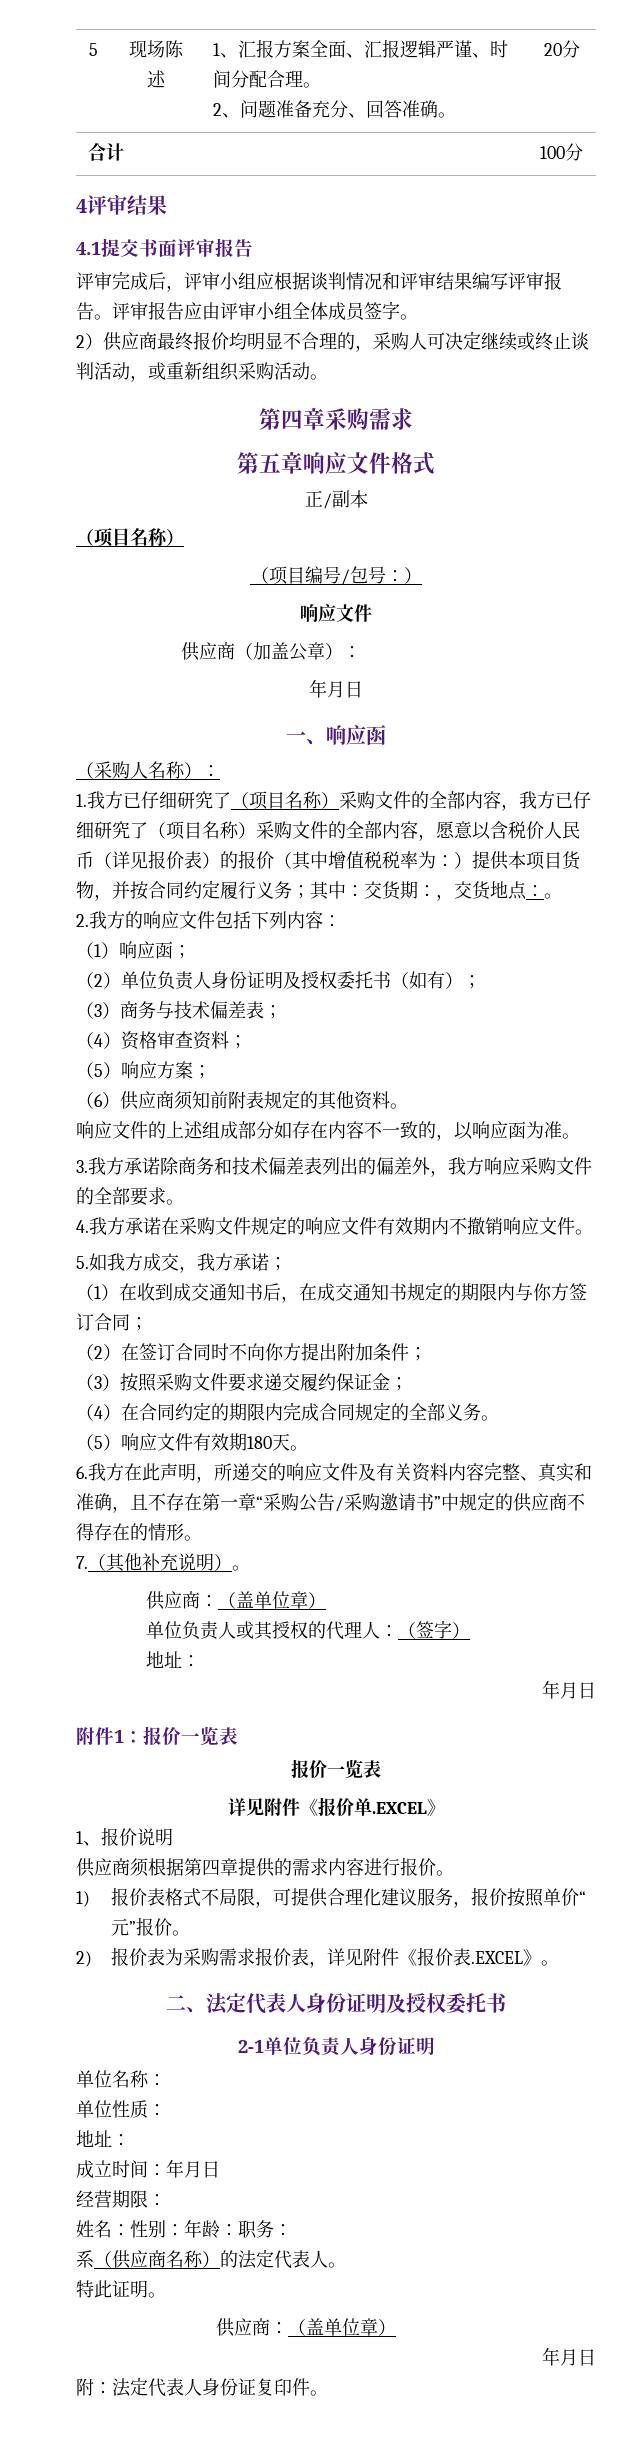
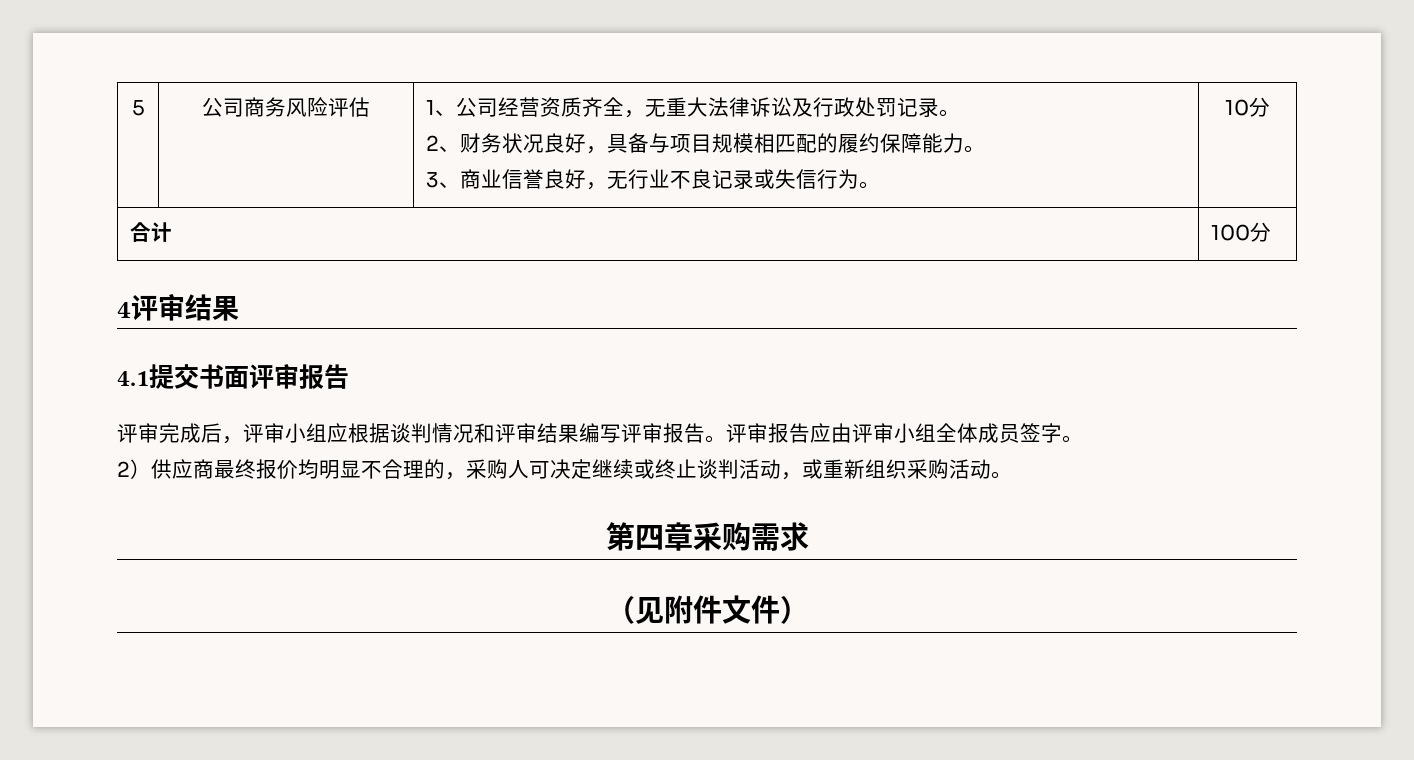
[128,40,184,58] [146,70,166,88] [212,39,508,58] [212,70,321,88] [212,100,438,118] 现场陈述 | 1、汇报方案全面、汇报逻辑严谨、时间分配合理。 // 2、问题准备充分、回答准确 -> [202,97,370,117] [425,97,960,118] [425,133,985,154] [425,169,859,190] 公司商务风险评估 | 1、公司经营资质齐全，无重大法律诉讼及行政处罚记录。 // 2、财务状况良好，具备与项目规模相匹配的履约保障能力。 // 3、商业信誉良好，无行业不良记录或失信行为
[544,43,562,56] 20 -> [1225,99,1249,116] 10
[237,452,435,475] [304,490,368,509] [76,528,184,547] [250,566,422,585] [300,604,372,623] [180,642,361,661] [309,679,363,698] [286,725,386,745] [76,761,220,779] [76,791,591,811] [76,821,580,841] [76,850,581,870] [76,880,562,901] [76,911,341,929] [76,941,191,959] [76,971,481,990] [76,1001,282,1019] [76,1031,247,1050] [76,1061,211,1079] [76,1090,408,1110] [76,1121,580,1141] [76,1157,592,1177] [76,1187,184,1206] [76,1216,593,1235] [76,1253,287,1273] [76,1282,587,1303] [76,1313,148,1331] [76,1343,427,1361] [76,1373,408,1392] [76,1402,499,1421] [76,1433,308,1451] [76,1462,592,1483] [76,1492,585,1513] [76,1523,202,1541] [76,1553,250,1572] [145,1591,326,1610] [145,1620,470,1640] [145,1651,200,1668] [542,1680,596,1699] [76,1726,238,1746] [291,1759,381,1779] [227,1797,445,1817] [76,1827,173,1846] [76,1857,454,1877] [76,1887,586,1908] [110,1917,190,1936] [76,1947,559,1968] [166,1993,507,2015] [237,2036,435,2057] [76,2070,166,2088] [76,2100,166,2119] [76,2130,130,2147] [76,2159,220,2178] [76,2190,166,2208] [76,2219,292,2239] [76,2249,346,2269] [76,2280,166,2298] [215,2318,396,2337] [542,2347,596,2366] [76,2377,328,2397] 第五章响应文件格式 // 正/副本 // （项目名称） // （项目编号/包号：） // 响应文件 // 供应商（加盖公章）： // 年月日 // 一、响应函 // （采购人名称）： // 1.我方已仔细研究了（项目名称）采购文件的全部内容，我方已仔细研究了（项目名称）采购文件的全部内容，愿意以含税价人民币（详见报价表）的报价（其中增值税税率为：）提供本项目货物，并按合同约定履行义务；其中：交货期：，交货地点：。 // 2.我方的响应文件包括下列内容： // （1）响应函； // （2）单位负责人身份证明及授权委托书（如有）； // （3）商务与技术偏差表； // （4）资格审查资料； // （5）响应方案； // （6）供应商须知前附表规定的其他资料。 // 响应文件的上述组成部分如存在内容不一致的，以响应函为准。 // 3.我方承诺除商务和技术偏差表列出的偏差外，我方响应采购文件的全部要求。 // 4.我方承诺在采购文件规定的响应文件有效期内不撤销响应文件。 // 5.如我方成交，我方承诺； // （1）在收到成交通知书后，在成交通知书规定的期限内与你方签订合同； // （2）在签订合同时不向你方提出附加条件； // （3）按照采购文件要求递交履约保证金； // （4）在合同约定的期限内完成合同规定的全部义务。 // （5）响应文件有效期180天。 // 6.我方在此声明，所递交的响应文件及有关资料内容完整、真实和准确，且不存在第一章“采购公告/采购邀请书”中规定的供应商不得存在的情形。 // 7.（其他补充说明）。 // 供应商：（盖单位章） // 单位负责人或其授权的代理人：（签字） // 地址： // 年月日 // 附件1：报价一览表 // 报价一览表 // 详见附件《报价单.EXCEL》 // 1、报价说明 // 供应商须根据第四章提供的需求内容进行报价。 // 1)报价表格式不局限，可提供合理化建议服务，报价按照单价“元”报价。 // 2)报价表为采购需求报价表，详见附件《报价表.EXCEL》。 // 二、法定代表人身份证明及授权委托书 // 2-1单位负责人身份证明 // 单位名称： // 单位性质： // 地址： // 成立时间：年月日 // 经营期限： // 姓名：性别：年龄：职务： // 系（供应商名称）的法定代表人。 // 特此证明。 // 供应商：（盖单位章） // 年月日 // 附：法定代表人身份证复印件。 -> [605,595,809,624] （见附件文件）

